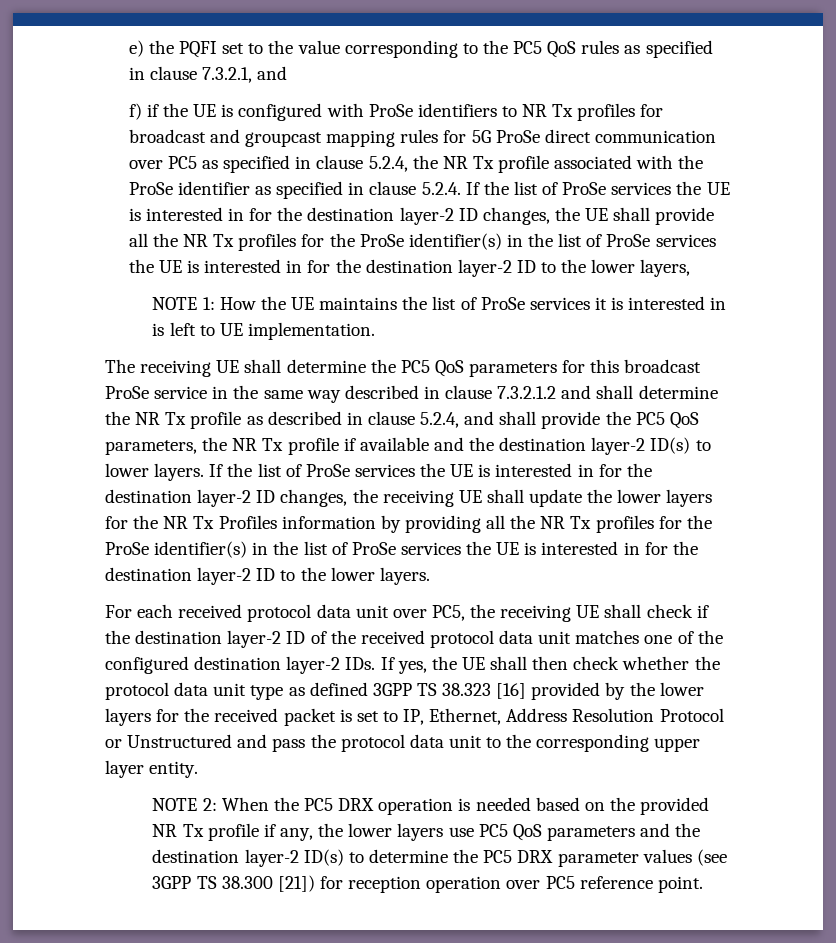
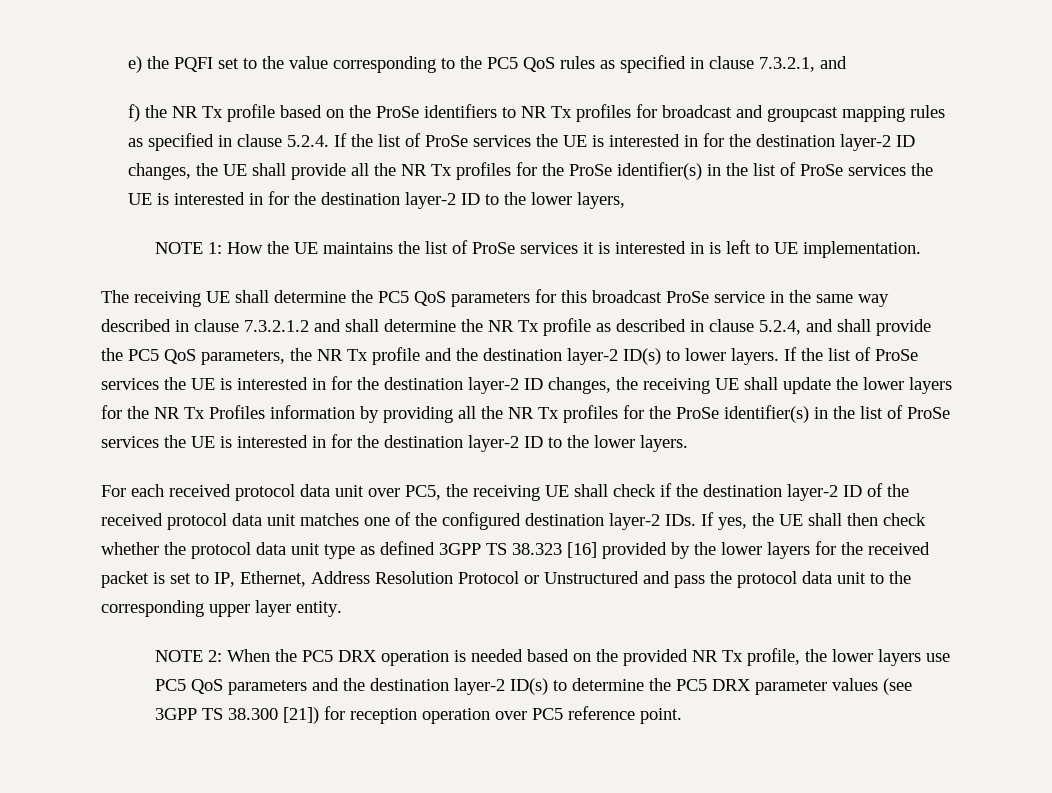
[146,103,364,121] if the UE is configured with -> [144,104,371,122] the NR Tx profile based on the
[443,129,716,143] [128,155,704,173] [128,181,250,195] for 5G ProSe direct communication over PC5 as specified in clause 5.2.4, the NR Tx profile associated with the ProSe identifier -> (945, 111) none
[343,437,429,451] if available -> (420, 356) none
[207,823,313,841] profile if any, -> [746,648,800,666] profile,

